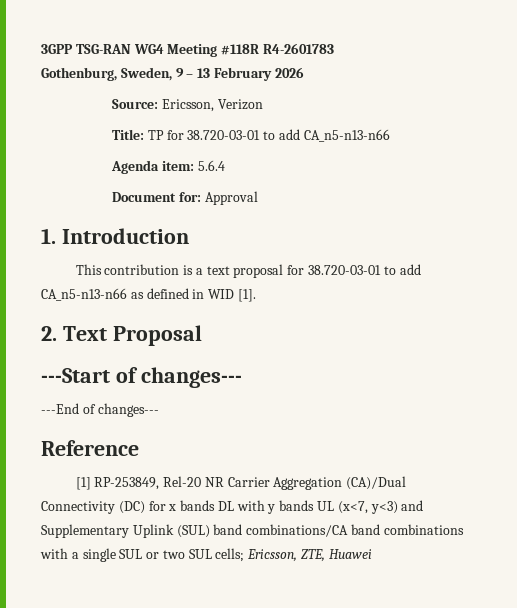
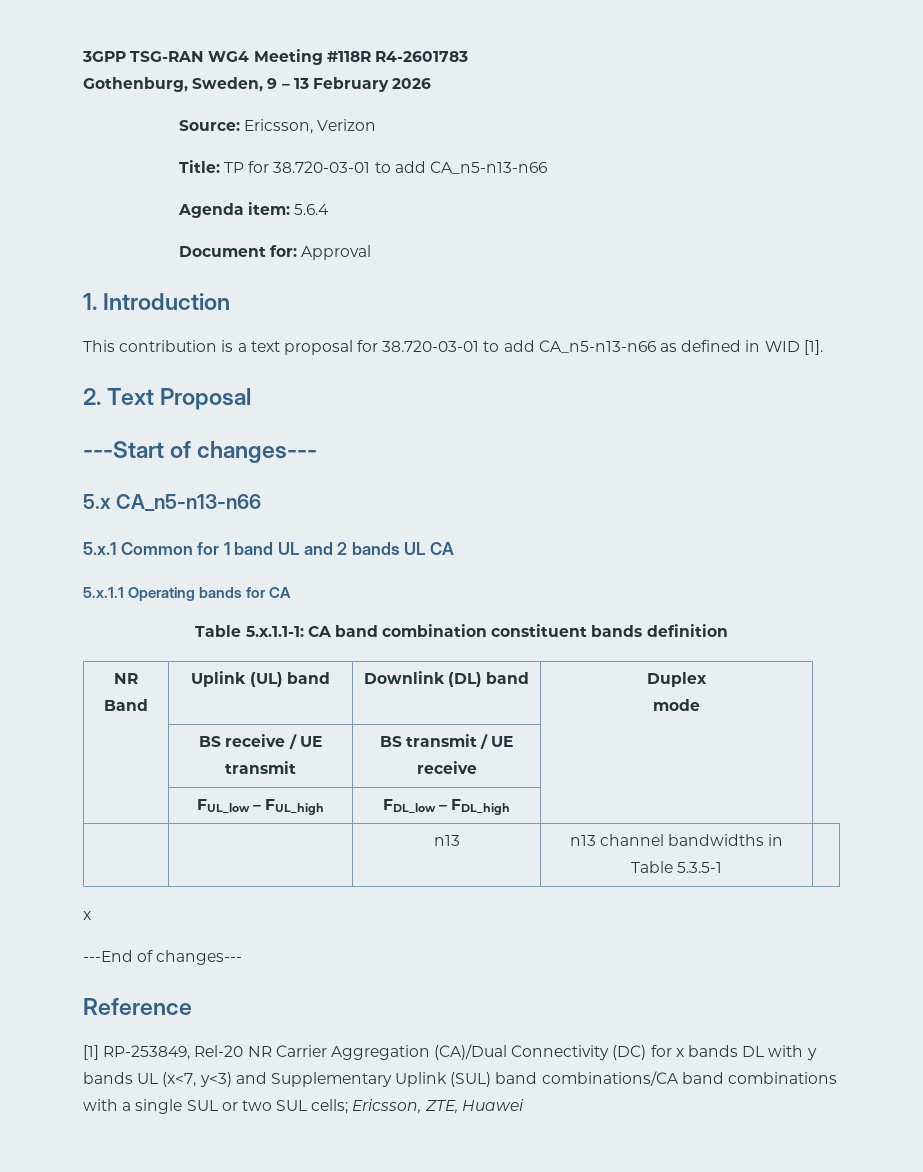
(242, 377) none -> [83,494,262,512] [83,542,454,555] [83,587,292,601] [195,624,728,637] [114,673,138,684] [104,699,148,711] [191,671,330,687] [363,671,530,687] [647,672,707,687] [653,699,700,711] [199,734,322,749] [225,761,296,774] [379,734,514,749] [416,761,477,774] [196,799,325,815] [382,799,511,815] [433,835,460,846] [569,834,784,846] [630,861,723,873] [83,911,91,920] // 5.x CA_n5-n13-n66 // 5.x.1 Common for 1 band UL and 2 bands UL CA // 5.x.1.1 Operating bands for CA // Table 5.x.1.1-1: CA band combination constituent bands definition // NR Band | Uplink (UL) band | Downlink (DL) band | Duplex // mode // | BS receive / UE transmit | BS transmit / UE receive | // | FUL_low – FUL_high | FDL_low – FDL_high | // | | n13 | n13 channel bandwidths in Table 5.3.5-1 | // x

